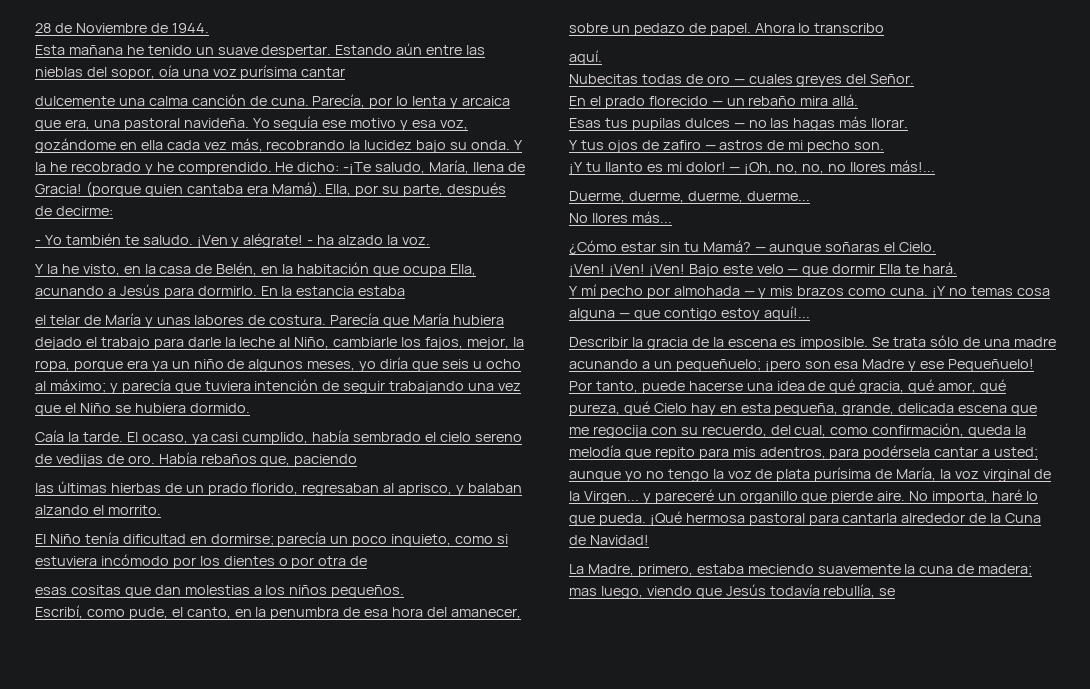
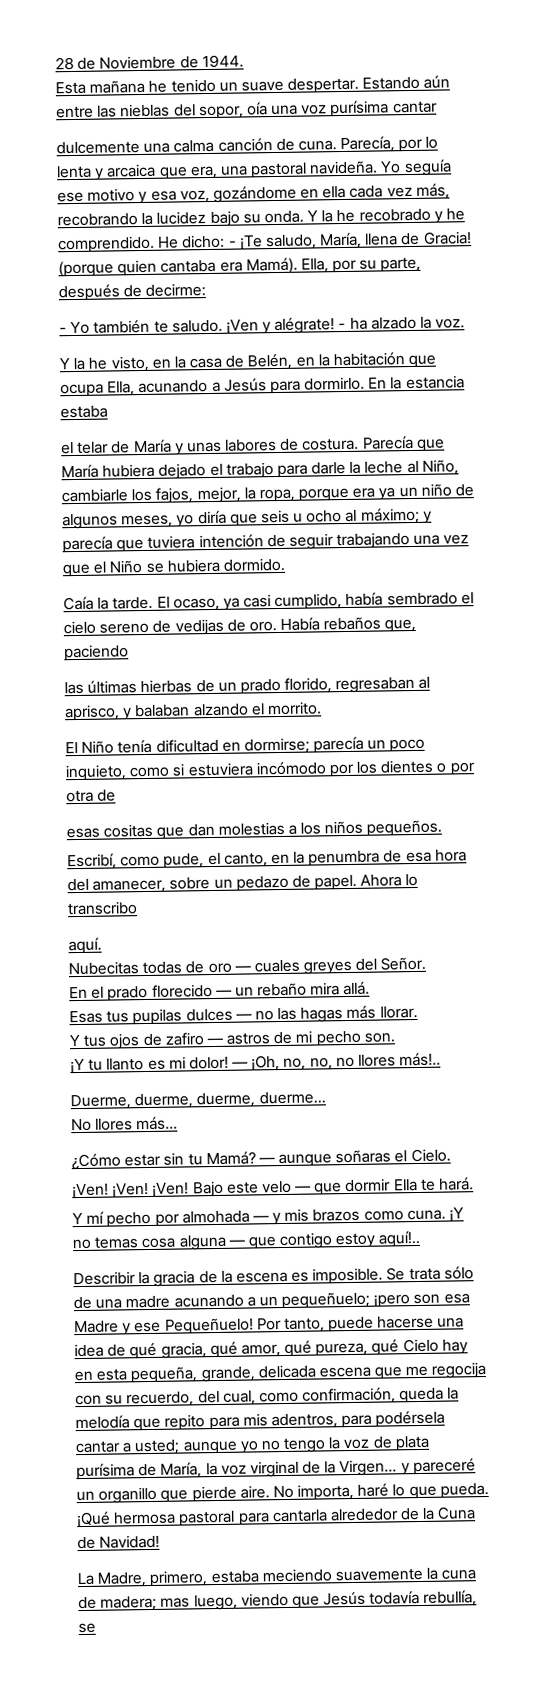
[343,162,372,174] -¡Te -> [228,235,263,250] - ¡Te
[889,160,935,172] más!... -> [399,1052,442,1067] más!..
[763,306,810,321] aquí!... -> [378,1230,422,1248] aquí!..

